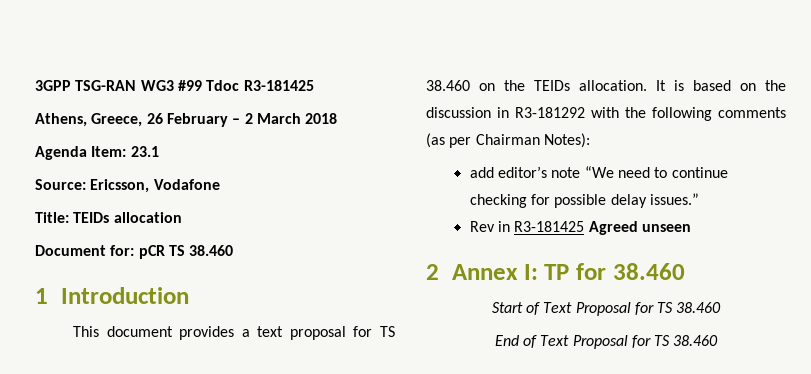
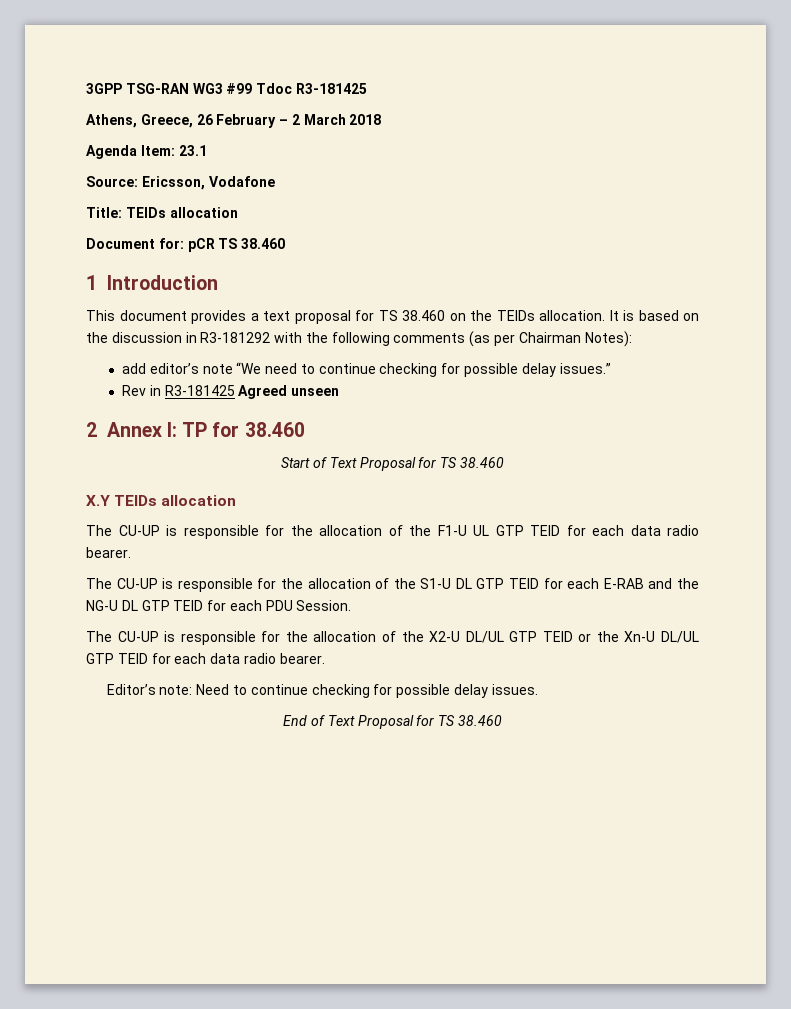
(722, 307) none -> [86,495,237,506] [86,525,699,539] [86,547,131,558] [86,578,699,592] [86,600,352,611] [86,631,699,645] [86,653,325,664] [106,684,538,698] // X.Y TEIDs allocation // The CU-UP is responsible for the allocation of the F1-U UL GTP TEID for each data radio bearer. // The CU-UP is responsible for the allocation of the S1-U DL GTP TEID for each E-RAB and the NG-U DL GTP TEID for each PDU Session. // The CU-UP is responsible for the allocation of the X2-U DL/UL GTP TEID or the Xn-U DL/UL GTP TEID for each data radio bearer. // Editor’s note: Need to continue checking for possible delay issues.

